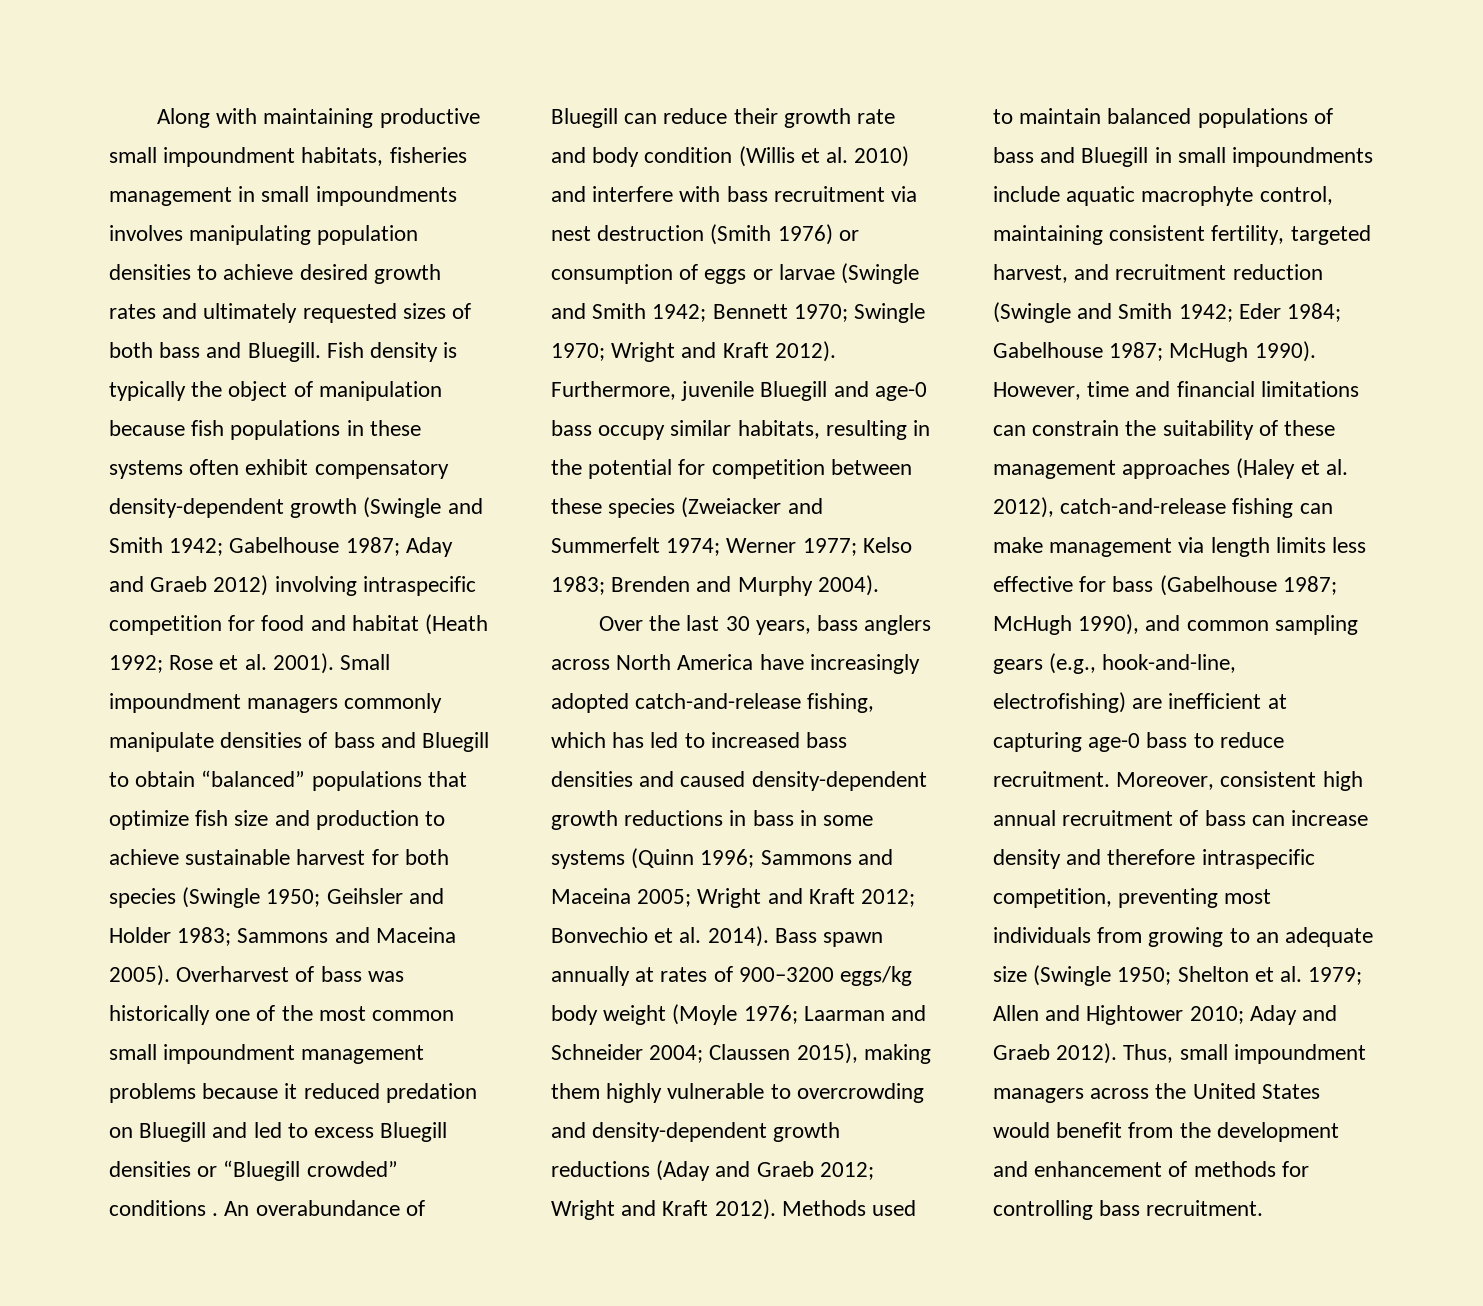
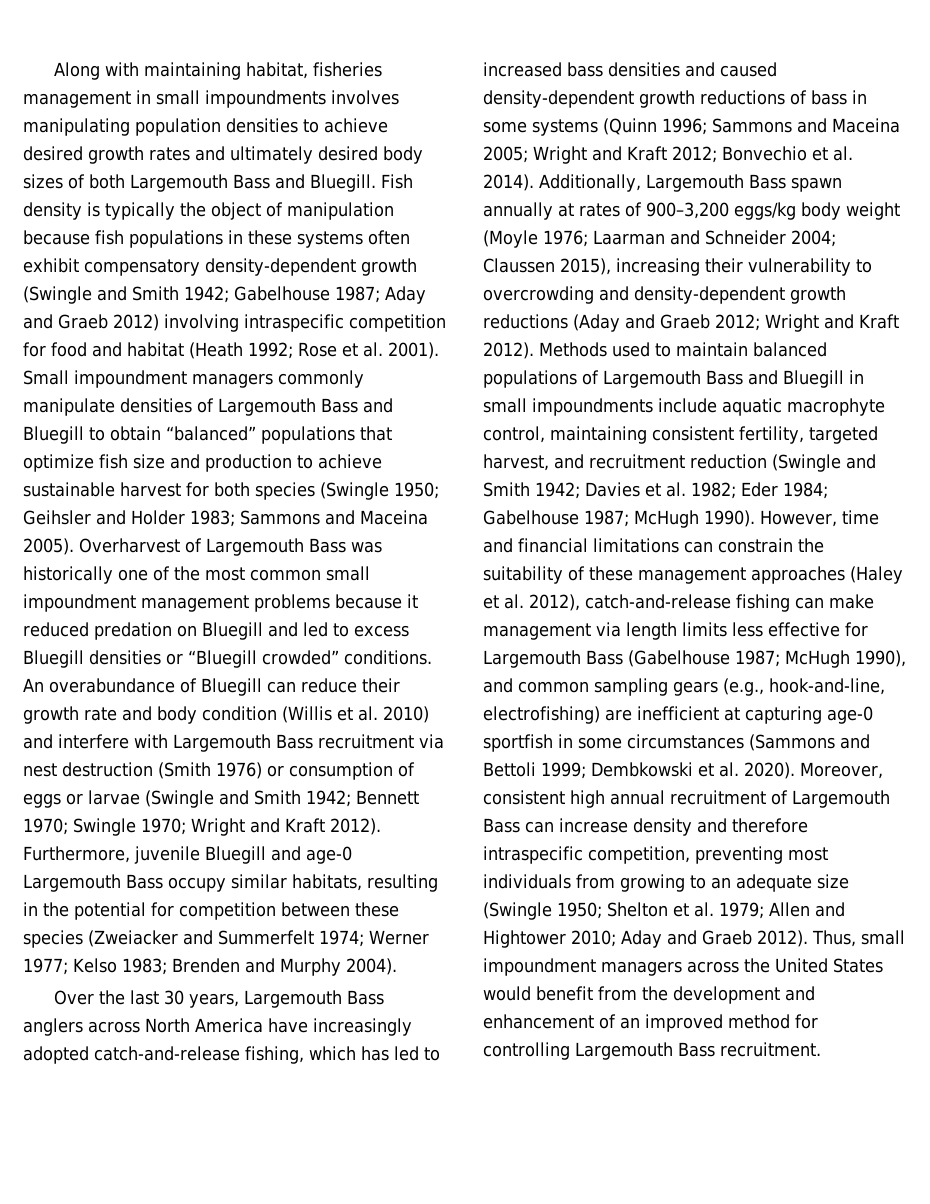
[379,108,480,128] [109,147,384,167] productive small impoundment habitats, -> [246,62,309,79] habitat,
[302,303,397,323] requested -> [318,146,423,164] desired body
[159,342,201,358] bass -> [130,174,270,192] Largemouth Bass
[333,732,375,748] bass -> [218,398,358,416] Largemouth Bass
[320,966,362,982] bass -> [206,538,346,556] Largemouth Bass
[109,1200,219,1216] conditions . -> [344,650,432,665] conditions.
[726,186,768,202] bass -> [173,734,313,752] Largemouth Bass
[551,420,592,436] bass -> [23,874,163,892] Largemouth Bass
[817,615,859,631] bass -> [244,990,385,1008] Largemouth Bass
[729,810,747,826] in -> [790,90,807,105] of
(769, 936) none -> [539,174,744,192] Additionally, Largemouth
[738,967,834,982] 900–3200 -> [646,202,729,219] 900–3,200
[863,1044,931,1064] [551,1083,765,1103] making them highly vulnerable -> [616,258,851,276] increasing their vulnerability
[993,147,1034,163] bass -> [603,370,743,388] Largemouth Bass
(1233, 313) none -> [585,482,736,499] Davies et al. 1982;
[1112,576,1154,592] bass -> [483,650,623,668] Largemouth Bass
[1146,732,1284,748] [993,771,1110,787] bass to reduce recruitment. -> [483,734,870,752] [483,762,795,779] sportfish in some circumstances (Sammons and Bettoli 1999; Dembkowski et al. 2020).
[1204,810,1246,826] bass -> [792,790,890,808] [483,818,520,833] Largemouth Bass
[1193,1161,1309,1177] [993,1200,1141,1220] methods for controlling bass -> [620,1014,818,1032] [483,1042,715,1060] an improved method for controlling Largemouth Bass

